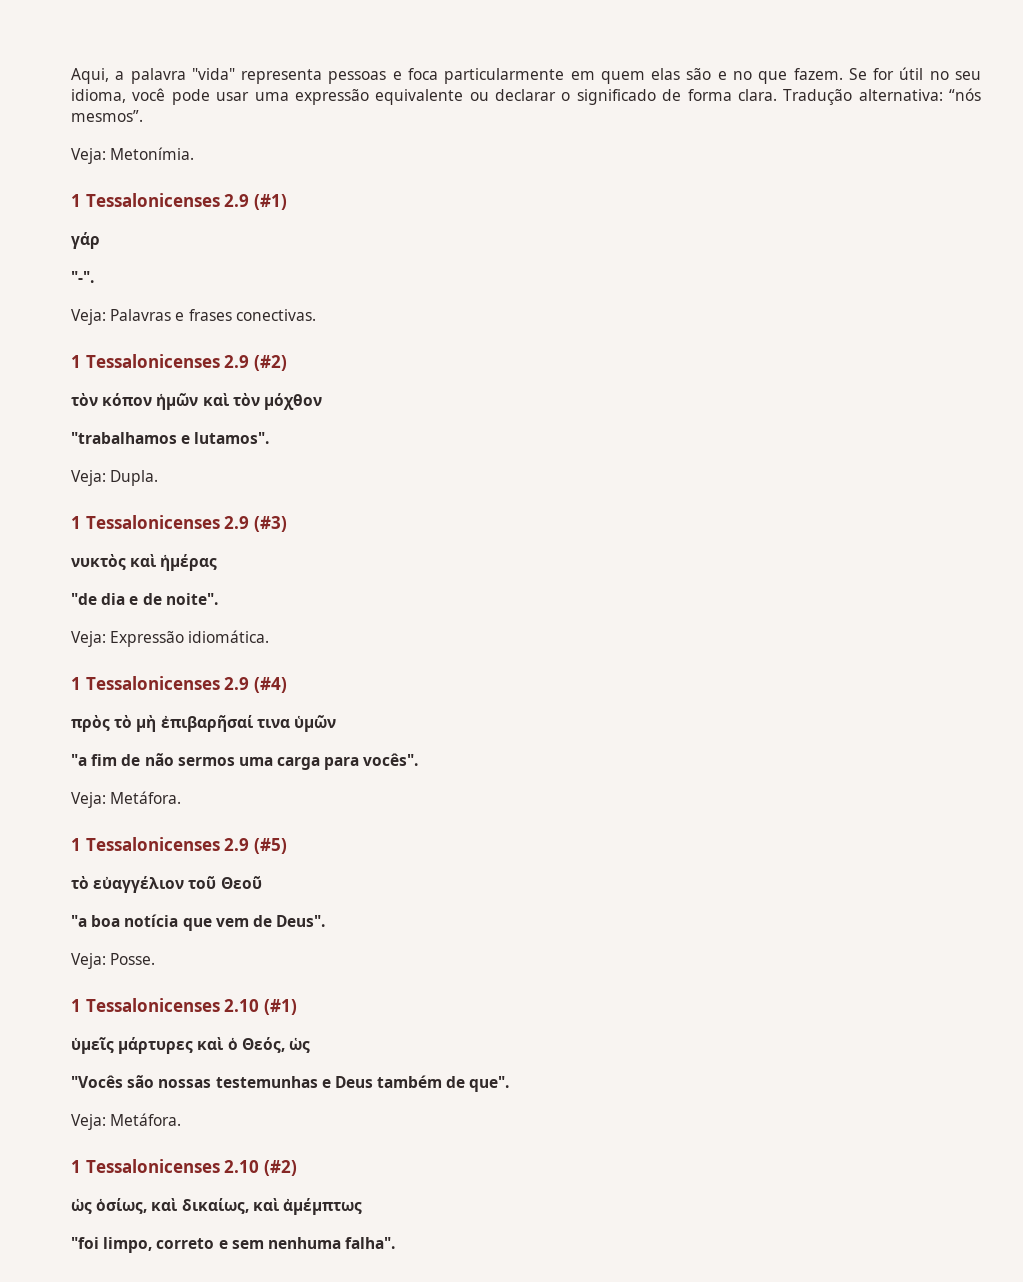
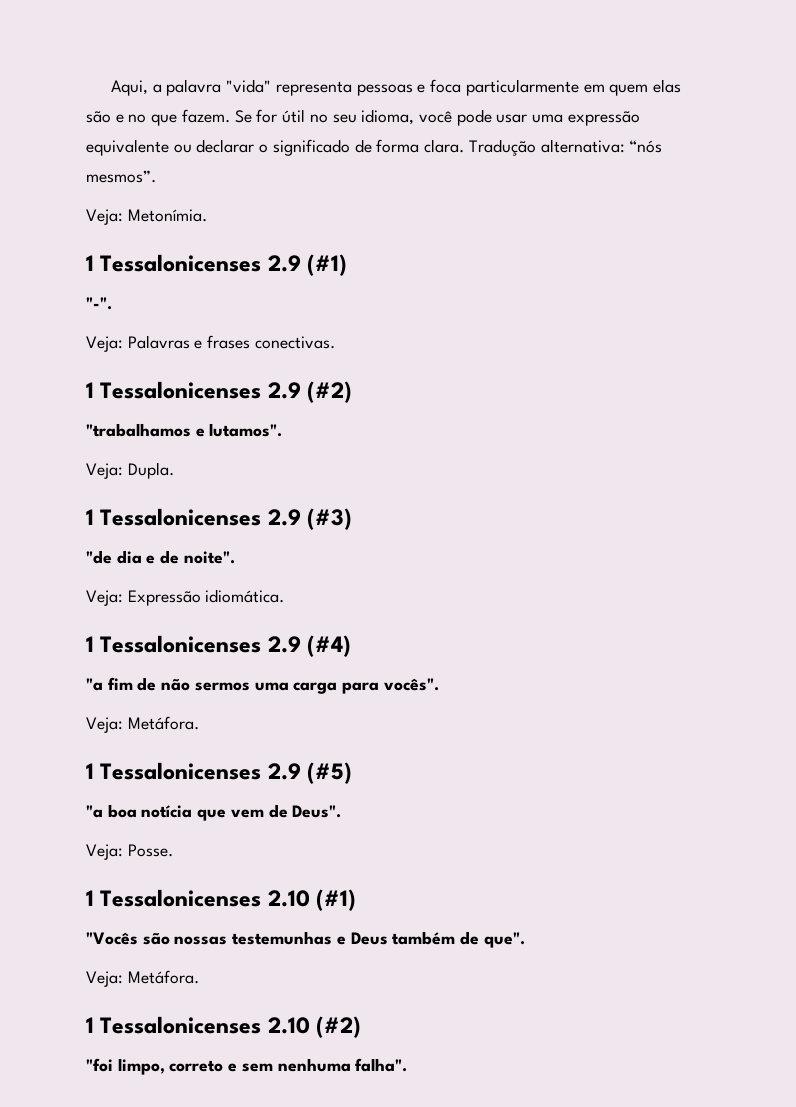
[71,232,100,249] // γάρ -> (348, 265) none
[71,393,322,410] // τὸν κόπον ἡμῶν καὶ τὸν μόχθον -> (353, 392) none
[71,554,218,571] // νυκτὸς καὶ ἡμέρας -> (353, 519) none
[71,715,336,732] // πρὸς τὸ μὴ ἐπιβαρῆσαί τινα ὑμῶν -> (352, 646) none
[71,876,262,893] // τὸ εὐαγγέλιον τοῦ Θεοῦ -> (353, 773) none
[71,1037,310,1054] // ὑμεῖς μάρτυρες καὶ ὁ Θεός, ὡς -> (357, 900) none
[71,1198,362,1215] // ὡς ὁσίως, καὶ δικαίως, καὶ ἀμέμπτως -> (362, 1027) none

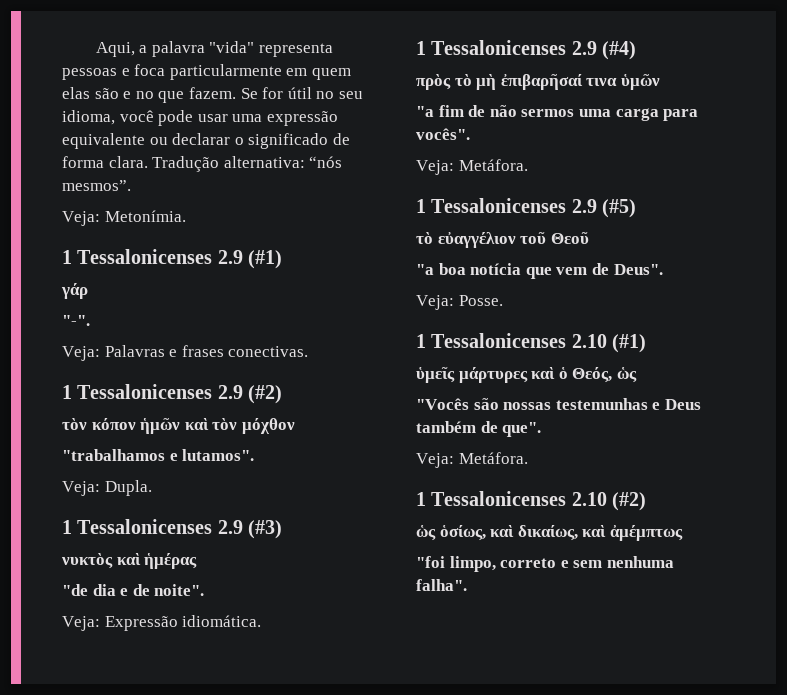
(348, 265) none -> [61,283,88,299] // γάρ
(353, 392) none -> [62,418,295,434] // τὸν κόπον ἡμῶν καὶ τὸν μόχθον
(353, 519) none -> [61,553,198,569] // νυκτὸς καὶ ἡμέρας
(352, 646) none -> [416,74,660,90] // πρὸς τὸ μὴ ἐπιβαρῆσαί τινα ὑμῶν
(353, 773) none -> [416,232,589,248] // τὸ εὐαγγέλιον τοῦ Θεοῦ
(357, 900) none -> [416,367,637,383] // ὑμεῖς μάρτυρες καὶ ὁ Θεός, ὡς
(362, 1027) none -> [416,525,683,541] // ὡς ὁσίως, καὶ δικαίως, καὶ ἀμέμπτως

